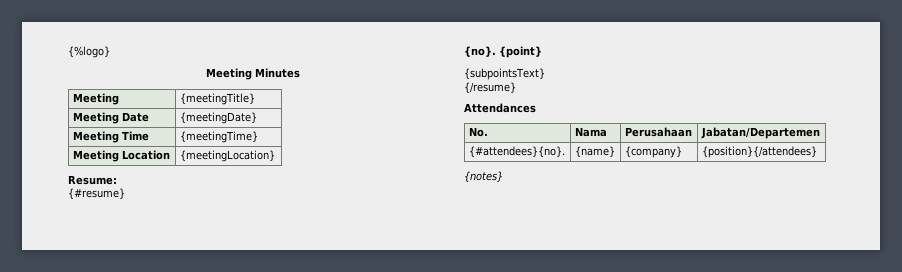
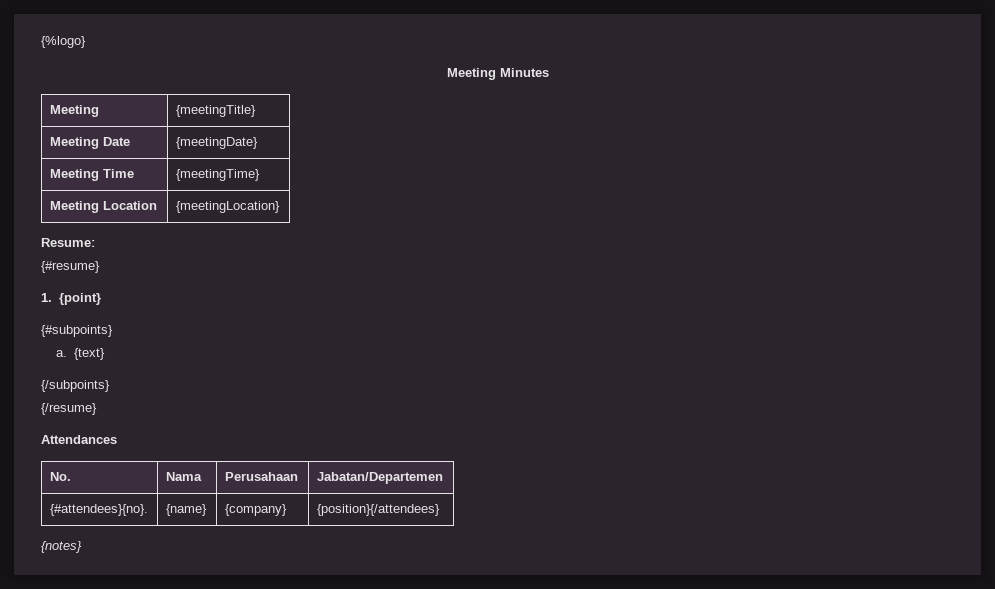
[464,46,496,57] {no}. -> [41,293,52,302] 1.
[464,68,545,80] {subpointsText} -> [41,325,113,337] [56,348,105,360] [41,380,110,392] {#subpoints} // a. {text} // {/subpoints}

